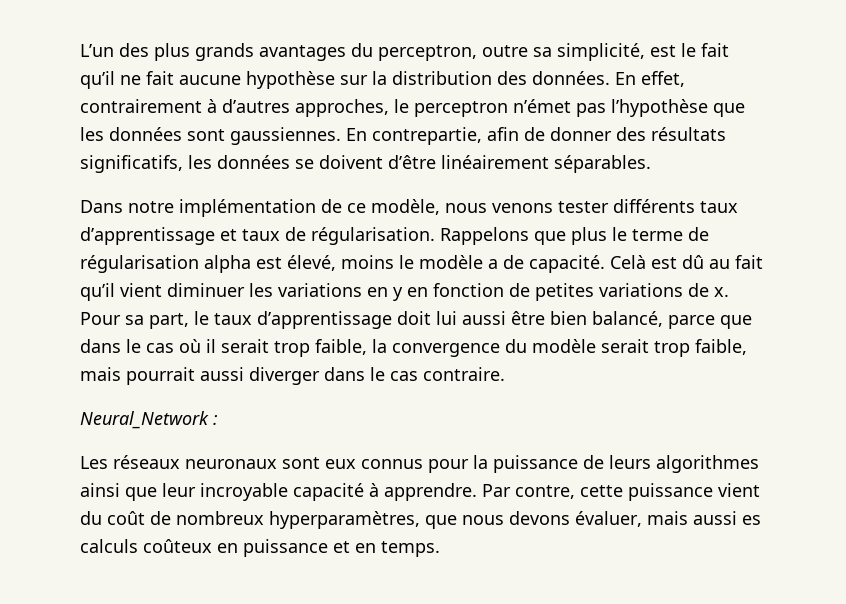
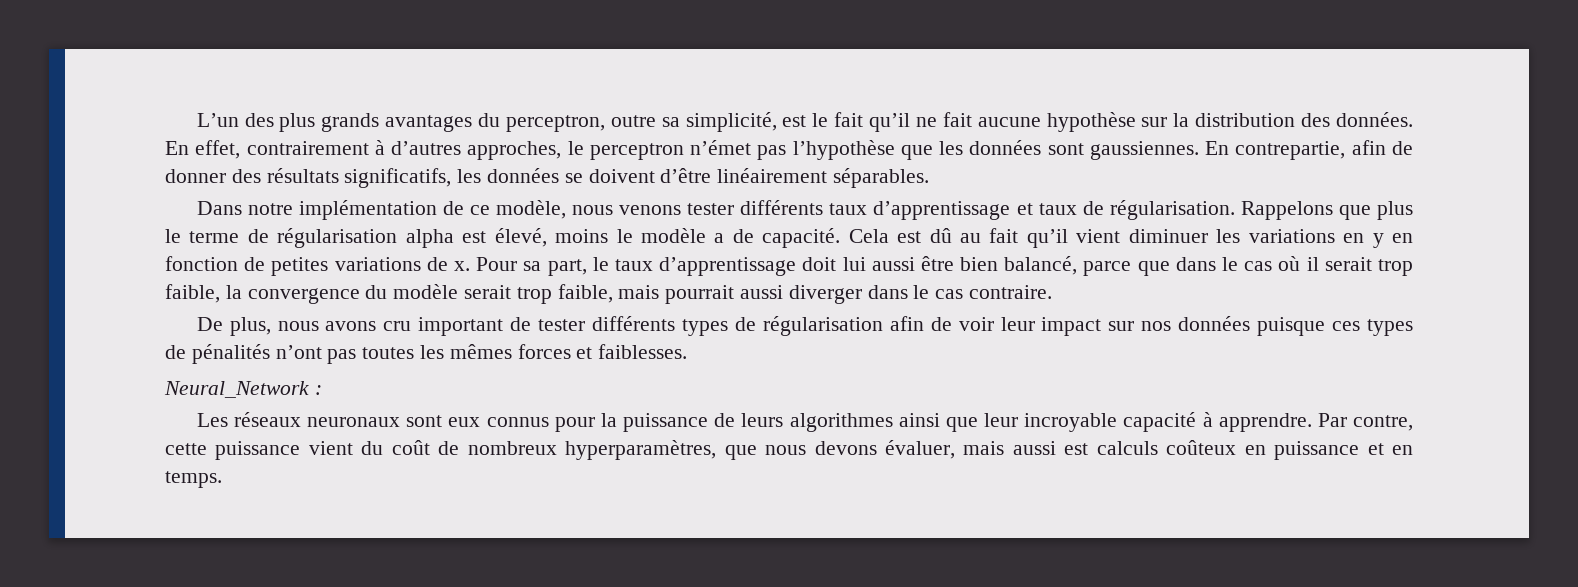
[610,255,646,269] Celà -> [848,229,889,243] Cela
(505, 374) none -> [196,316,1413,336] [165,344,688,364] // De plus, nous avons cru important de tester différents types de régularisation afin de voir leur impact sur nos données puisque ces types de pénalités n’ont pas toutes les mêmes forces et faiblesses.
[742,515,761,525] es -> [1064,443,1089,455] est

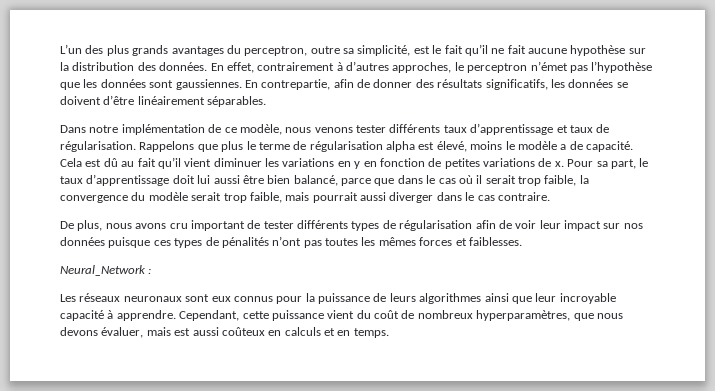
[1317,413,1413,431] Par contre, -> [179,310,240,321] Cependant,
[1012,441,1158,455] aussi est calculs -> [174,327,219,336] est aussi
[1274,441,1360,460] puissance -> [284,327,321,336] calculs

